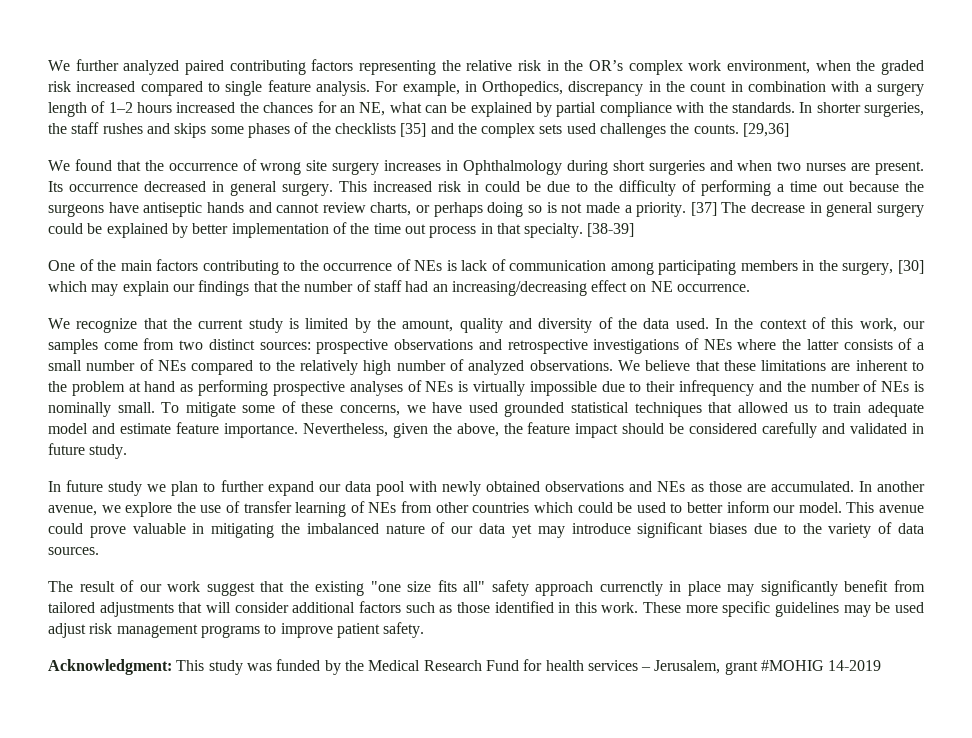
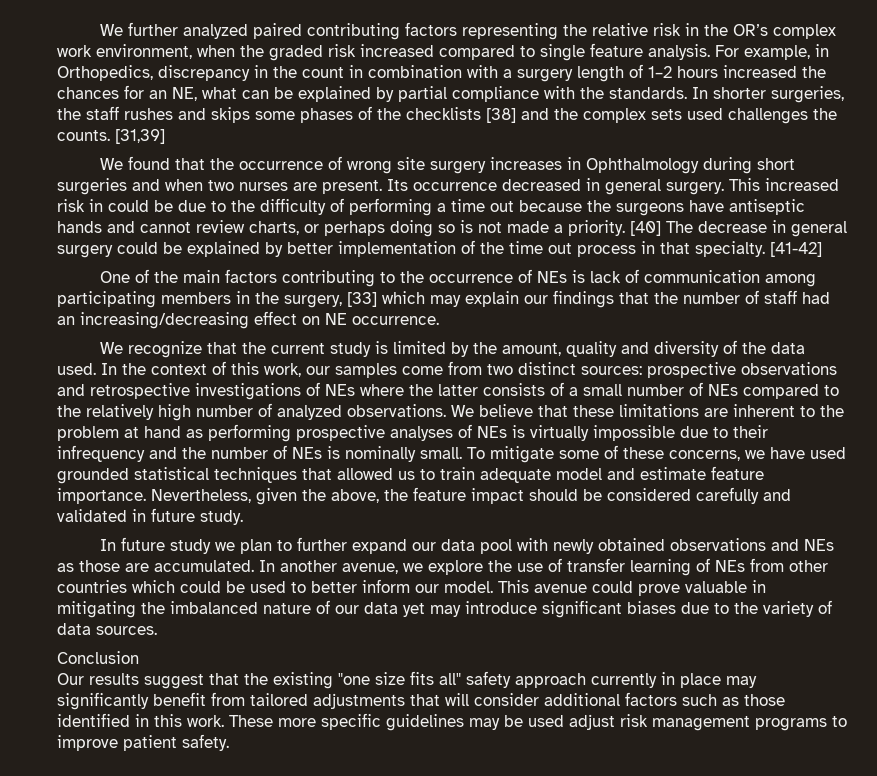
[400,123,427,137] [35] -> [486,108,516,123] [38]
[743,123,790,137] [29,36] -> [115,129,165,144] [31,39]
[690,202,717,216] [37] -> [630,221,661,236] [40]
[587,223,635,237] [38-39] -> [770,242,822,257] [41-42]
[897,260,924,274] [30] -> [347,292,377,307] [33]
[48,580,201,592] The result of our work -> [57,651,139,664] [57,673,139,685] Conclusion // Our results
[599,581,663,596] currenctly -> [591,673,657,688] currently
[48,659,882,675] // Acknowledgment: This study was funded by the Medical Research Fund for health services – Jerusalem, grant #MOHIG 14-2019 -> (229, 742) none

